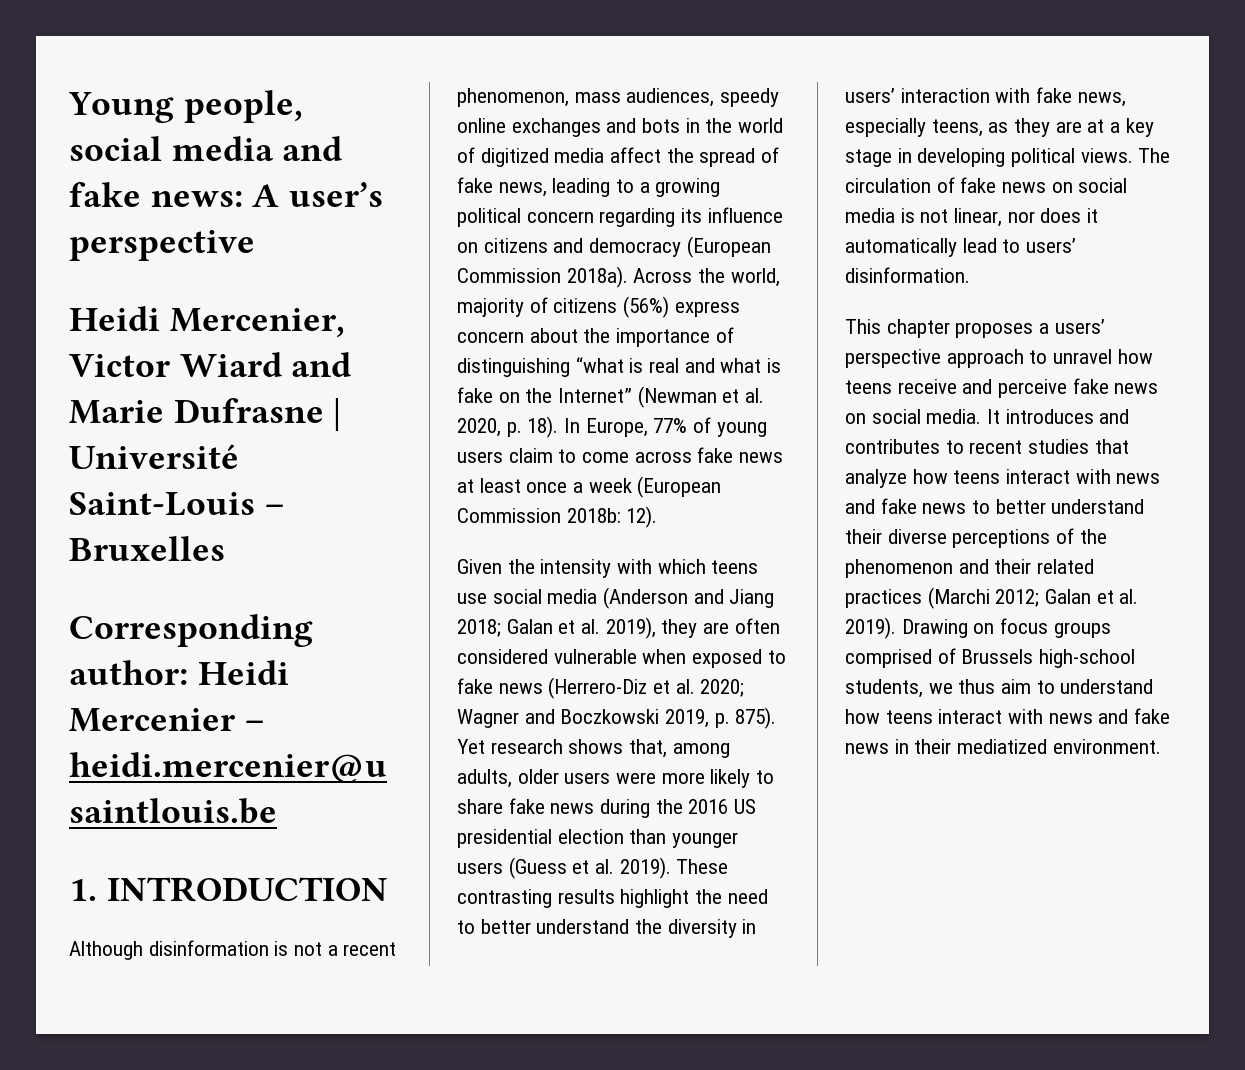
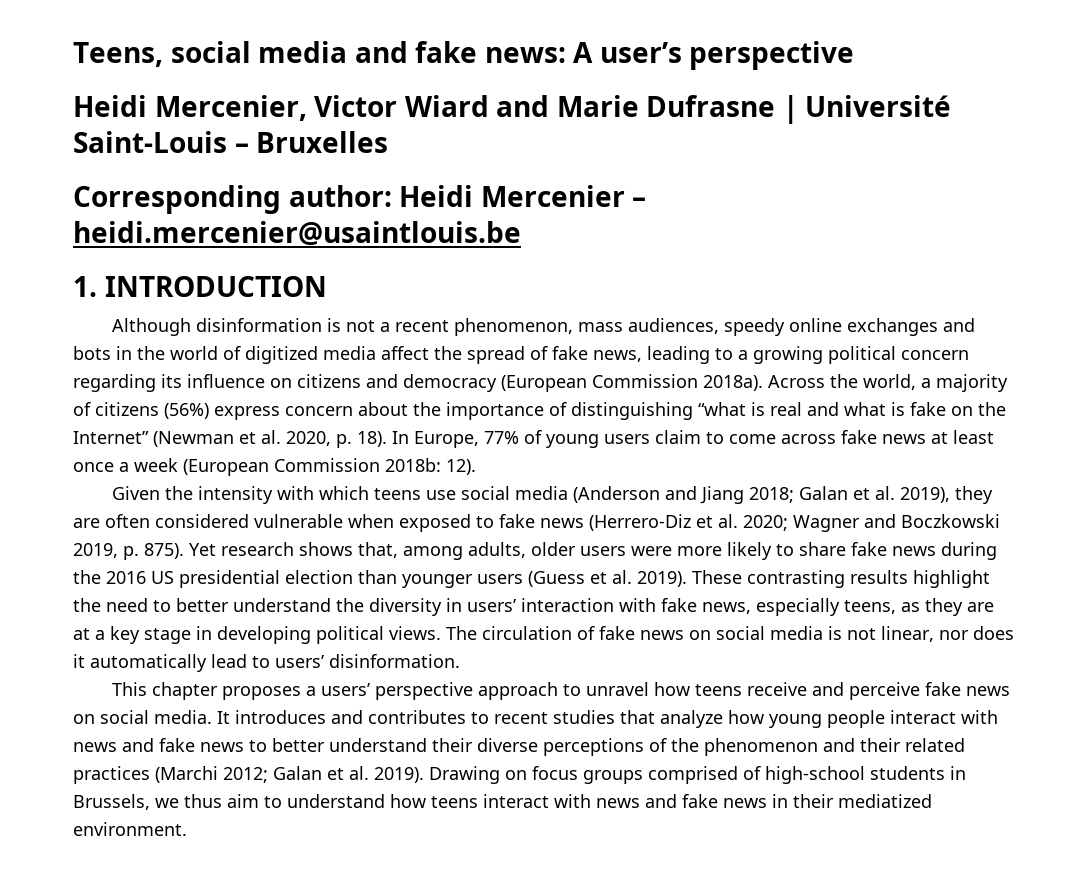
[68,90,303,123] Young people, -> [73,42,163,67] Teens,
(780, 277) none -> [921,378,931,388] a
[953,470,1001,484] teens -> [769,710,885,728] young people
[961,649,1136,668] [845,679,923,698] Brussels high-school students, -> [765,766,966,784] [73,794,150,810] high-school students in Brussels,

